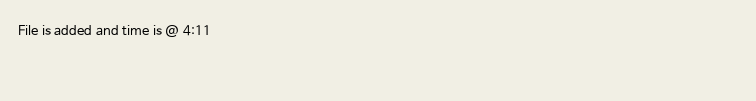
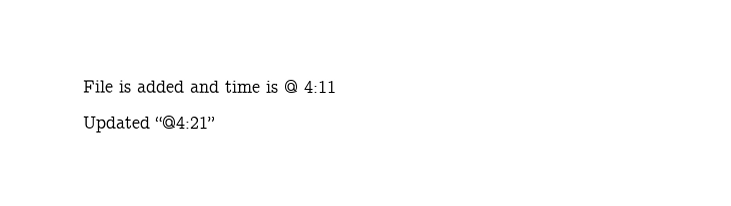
(211, 30) none -> [82,115,215,133] // Updated “@4:21”

